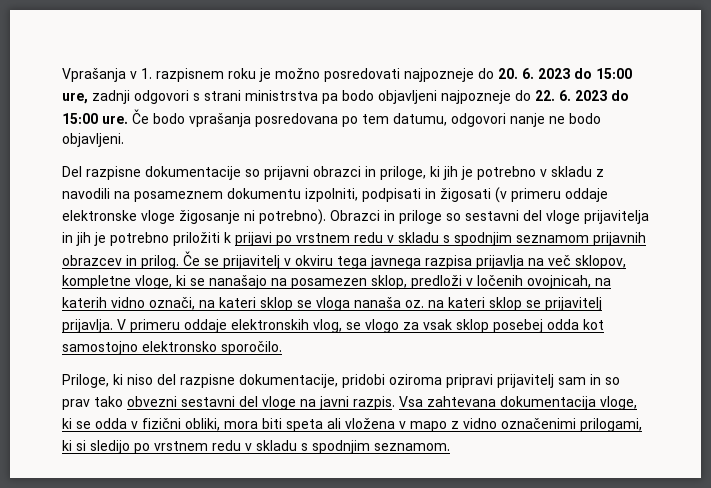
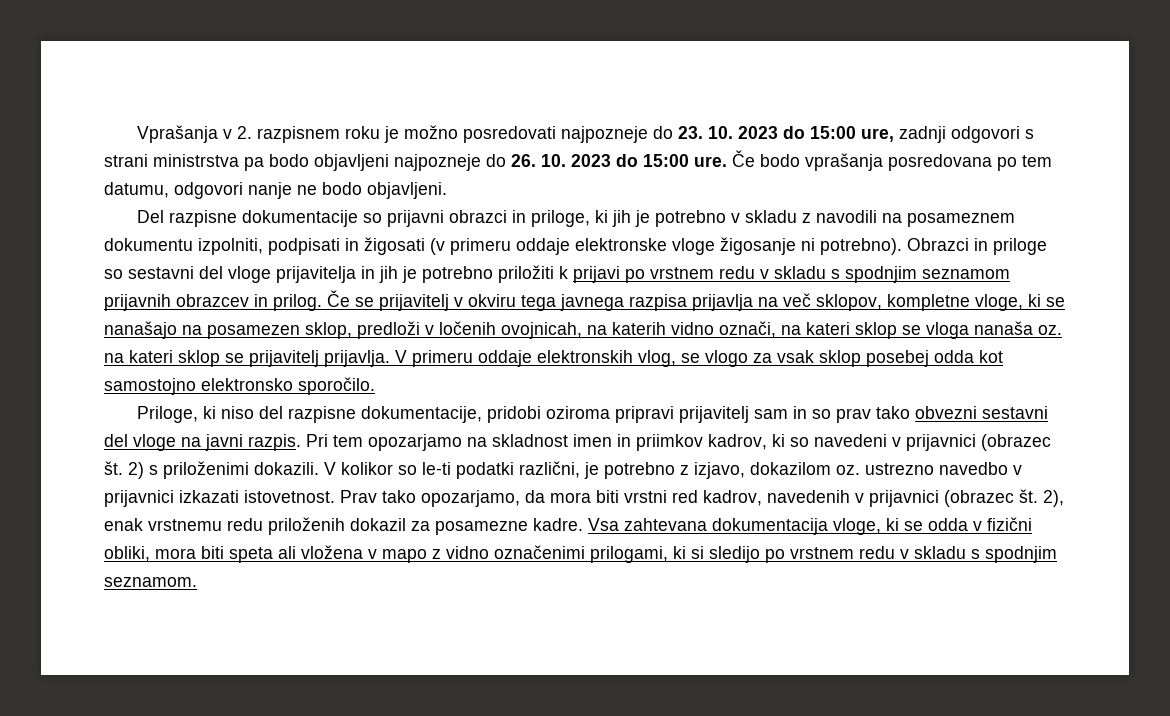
[141,68,152,79] 1. -> [236,126,252,139] 2.
[498,68,534,79] 20. 6. -> [677,126,733,139] 23. 10.
[535,90,571,101] 22. 6. -> [511,154,566,167] 26. 10.
(395, 403) none -> [306,434,1051,451] [104,461,1022,479] [104,489,1064,507] [104,517,583,535] Pri tem opozarjamo na skladnost imen in priimkov kadrov, ki so navedeni v prijavnici (obrazec št. 2) s priloženimi dokazili. V kolikor so le-ti podatki različni, je potrebno z izjavo, dokazilom oz. ustrezno navedbo v prijavnici izkazati istovetnost. Prav tako opozarjamo, da mora biti vrstni red kadrov, navedenih v prijavnici (obrazec št. 2), enak vrstnemu redu priloženih dokazil za posamezne kadre.

